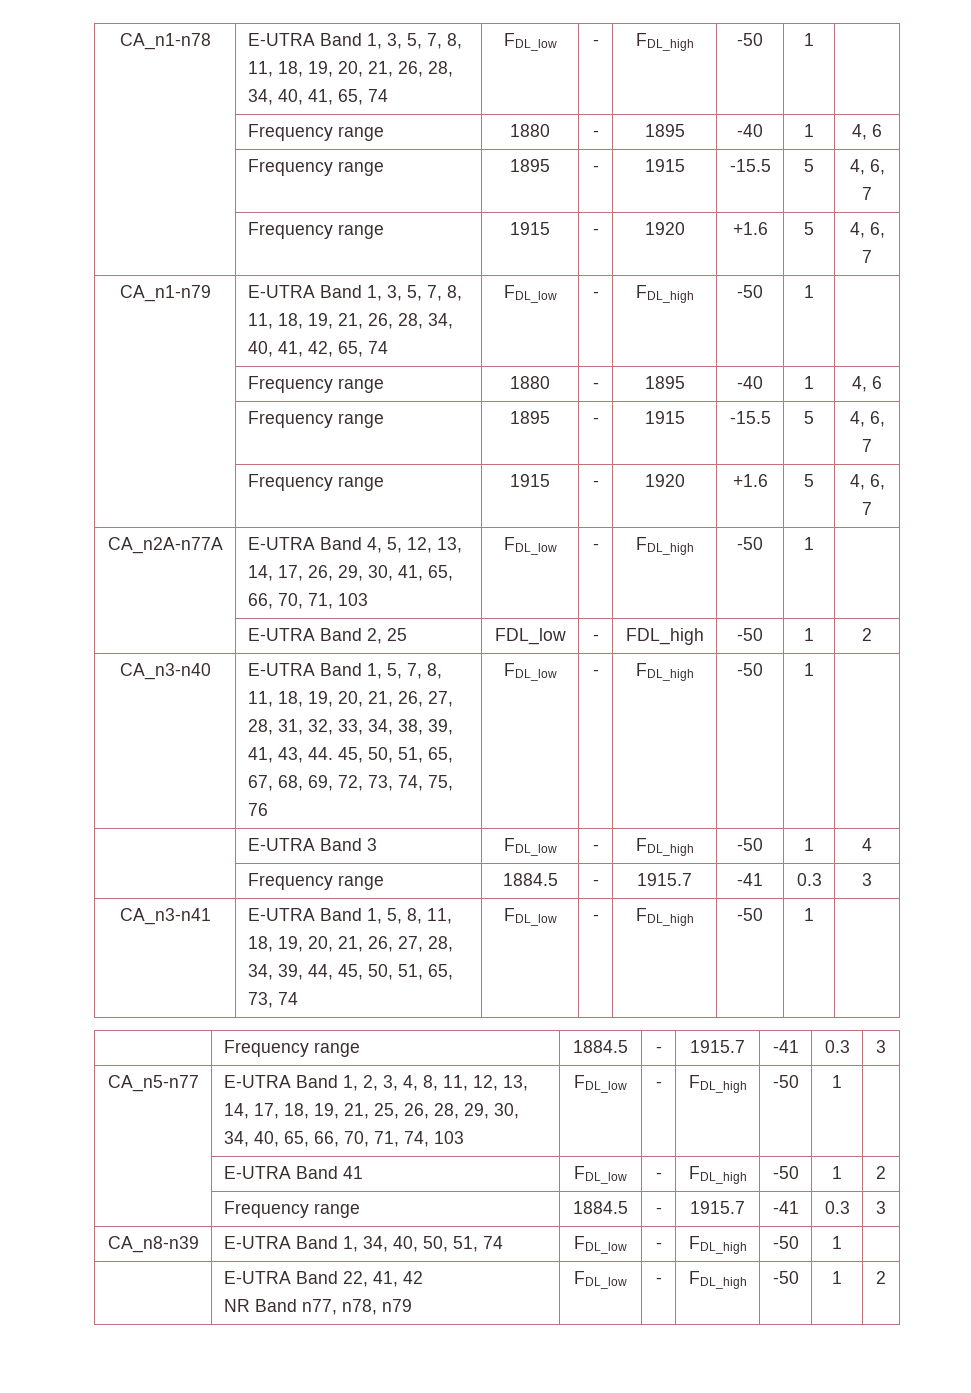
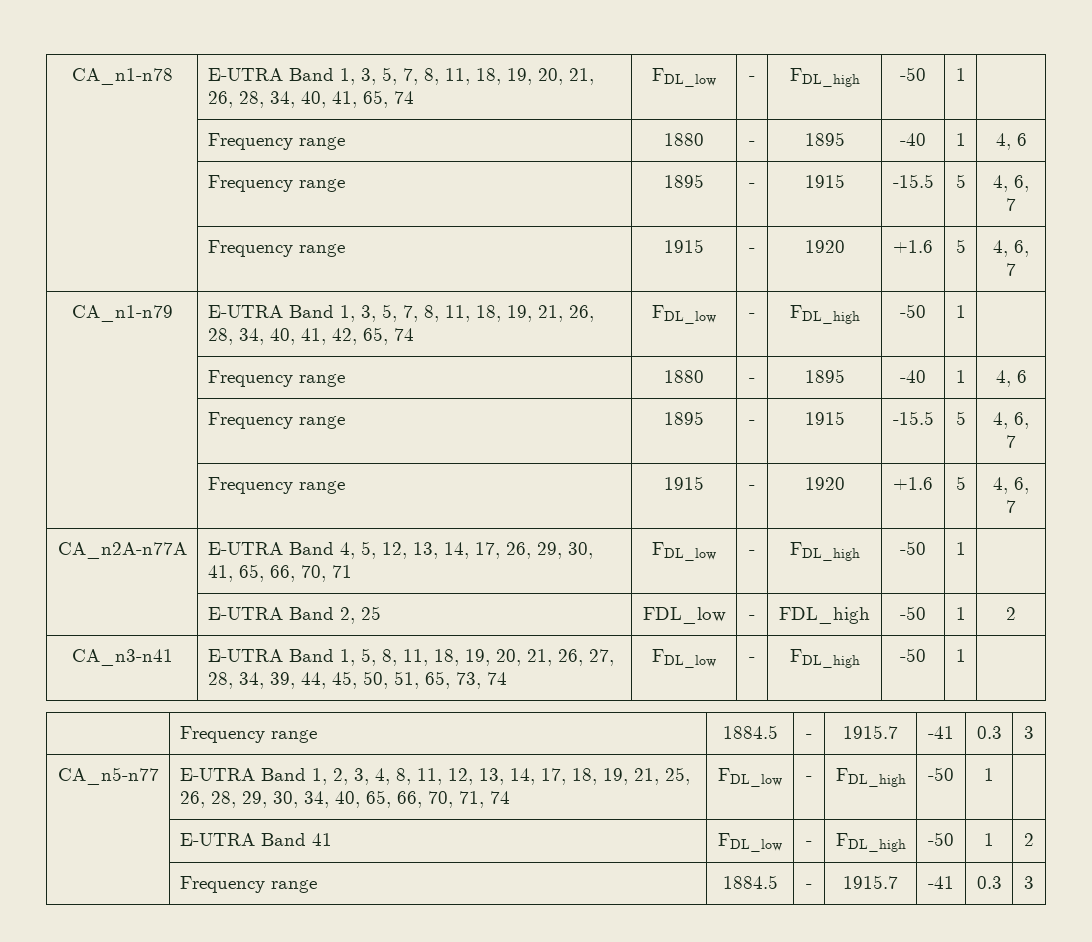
[307,593,368,609] 71, 103 -> [331,565,352,578] 71
[119,663,211,680] [247,663,442,679] [247,691,453,707] [247,719,453,735] [247,747,453,763] [247,775,453,791] [247,803,268,816] [503,663,557,681] [592,669,599,676] [635,663,694,681] [737,663,763,676] [804,663,814,676] [247,838,377,851] [503,838,557,856] [592,844,599,851] [635,838,694,856] [737,838,763,851] [804,838,814,851] [862,838,872,851] [247,873,384,890] [502,873,558,886] [592,879,599,886] [637,873,692,886] [737,873,763,886] [796,873,822,886] [862,873,872,886] // CA_n3-n40 | E-UTRA Band 1, 5, 7, 8, 11, 18, 19, 20, 21, 26, 27, 28, 31, 32, 33, 34, 38, 39, 41, 43, 44. 45, 50, 51, 65, 67, 68, 69, 72, 73, 74, 75, 76 | FDL_low | - | FDL_high | -50 | 1 | // | E-UTRA Band 3 | FDL_low | - | FDL_high | -50 | 1 | 4 // | Frequency range | 1884.5 | - | 1915.7 | -41 | 0.3 | 3 -> (1016, 613) none
[403,1131,464,1147] 74, 103 -> [489,791,510,804] 74
[107,1236,199,1253] [223,1236,503,1252] [574,1236,627,1254] [655,1242,662,1249] [688,1236,747,1254] [772,1236,799,1249] [832,1236,842,1249] [223,1271,423,1287] [223,1299,412,1315] [574,1271,627,1289] [655,1277,662,1284] [688,1271,747,1289] [772,1271,799,1284] [832,1271,842,1284] [876,1271,886,1284] // CA_n8-n39 | E-UTRA Band 1, 34, 40, 50, 51, 74 | FDL_low | - | FDL_high | -50 | 1 | // | E-UTRA Band 22, 41, 42 // NR Band n77, n78, n79 | FDL_low | - | FDL_high | -50 | 1 | 2 -> (1034, 882) none

